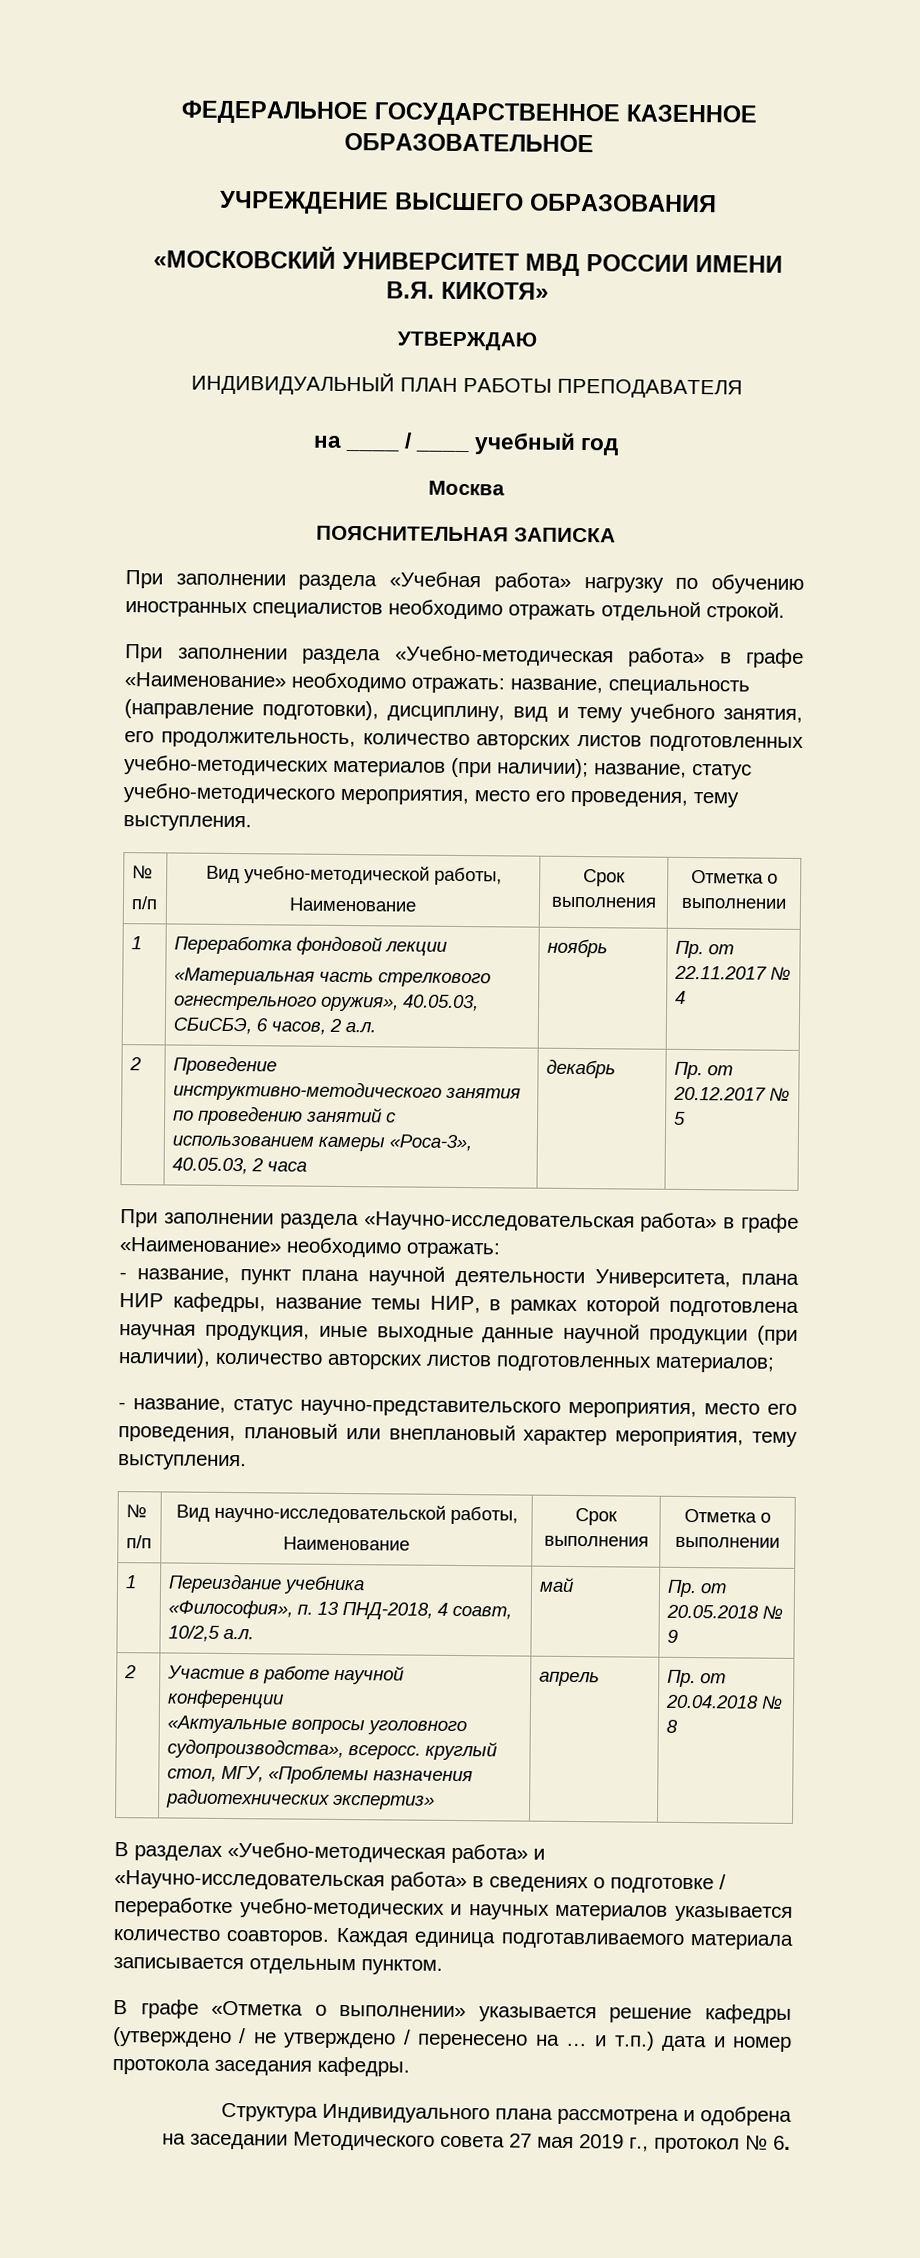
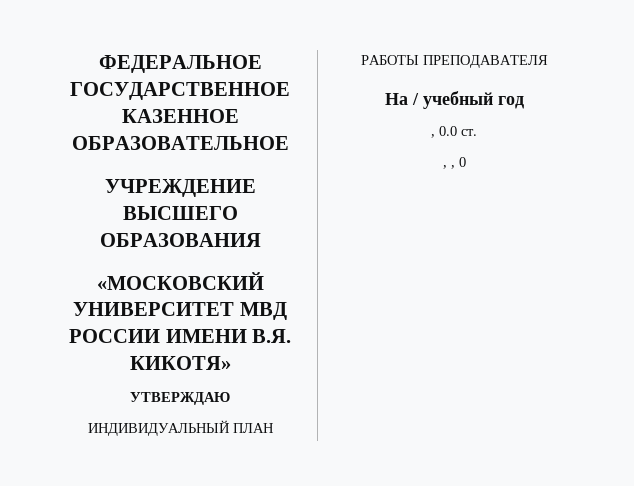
[312,432,620,456] [427,480,505,496] [315,525,616,543] [125,570,804,594] [125,599,785,622] [125,644,804,668] [124,672,750,696] [124,699,803,724] [124,731,804,752] [124,755,752,780] [123,783,739,808] [123,815,252,832] [131,865,153,879] [130,896,158,910] [205,865,502,886] [289,897,417,912] [583,869,626,887] [550,896,657,908] [691,870,778,884] [681,897,787,909] [130,936,142,950] [173,935,447,956] [173,967,491,988] [173,994,479,1012] [172,1017,376,1035] [546,938,608,958] [674,940,734,959] [673,965,791,980] [674,990,686,1004] [128,1057,142,1071] [172,1056,277,1076] [172,1081,521,1102] [172,1106,397,1126] [171,1134,472,1152] [171,1157,307,1175] [545,1059,616,1079] [673,1061,733,1080] [672,1086,790,1101] [673,1111,686,1125] [120,1209,800,1233] [119,1237,501,1259] [119,1266,799,1289] [119,1292,799,1317] [119,1323,798,1345] [118,1348,775,1373] [118,1398,797,1419] [118,1423,798,1447] [118,1454,247,1471] [125,1504,147,1518] [125,1535,152,1549] [175,1503,518,1525] [283,1536,410,1551] [575,1508,618,1526] [543,1535,649,1547] [684,1508,771,1523] [675,1536,780,1548] [124,1575,137,1589] [167,1574,365,1595] [167,1599,512,1620] [167,1625,254,1642] [538,1577,574,1593] [666,1579,727,1598] [665,1604,783,1619] [666,1629,678,1643] [123,1665,137,1679] [166,1665,404,1685] [166,1689,284,1709] [166,1715,467,1736] [166,1739,497,1761] [166,1765,473,1785] [165,1789,435,1810] [538,1671,600,1687] [666,1669,726,1688] [664,1694,783,1709] [665,1719,678,1733] [114,1842,545,1864] [114,1870,726,1894] [114,1897,794,1922] [113,1927,793,1950] [113,1957,443,1975] [113,1999,792,2024] [112,2027,792,2052] [112,2056,410,2077] [221,2102,792,2126] [162,2131,791,2154] на ____ / ____ учебный год // Москва // ПОЯСНИТЕЛЬНАЯ ЗАПИСКА // При заполнении раздела «Учебная работа» нагрузку по обучению иностранных специалистов необходимо отражать отдельной строкой. // При заполнении раздела «Учебно-методическая работа» в графе «Наименование» необходимо отражать: название, специальность (направление подготовки), дисциплину, вид и тему учебного занятия, его продолжительность, количество авторских листов подготовленных учебно-методических материалов (при наличии); название, статус учебно-методического мероприятия, место его проведения, тему выступления. // № // п/п | Вид учебно-методической работы, // Наименование | Срок выполнения | Отметка о выполнении // 1 | Переработка фондовой лекции // «Материальная часть стрелкового огнестрельного оружия», 40.05.03, СБиСБЭ, 6 часов, 2 а.л. | ноябрь | Пр. от 22.11.2017 № 4 // 2 | Проведение инструктивно-методического занятия по проведению занятий с использованием камеры «Роса-3», 40.05.03, 2 часа | декабрь | Пр. от 20.12.2017 № 5 // При заполнении раздела «Научно-исследовательская работа» в графе «Наименование» необходимо отражать: // - название, пункт плана научной деятельности Университета, плана НИР кафедры, название темы НИР, в рамках которой подготовлена научная продукция, иные выходные данные научной продукции (при наличии), количество авторских листов подготовленных материалов; // - название, статус научно-представительского мероприятия, место его проведения, плановый или внеплановый характер мероприятия, тему выступления. // № // п/п | Вид научно-исследовательской работы, // Наименование | Срок выполнения | Отметка о выполнении // 1 | Переиздание учебника // «Философия», п. 13 ПНД-2018, 4 соавт, 10/2,5 а.л. | май | Пр. от 20.05.2018 № 9 // 2 | Участие в работе научной конференции // «Актуальные вопросы уголовного судопроизводства», всеросс. круглый стол, МГУ, «Проблемы назначения радиотехнических экспертиз» | апрель | Пр. от 20.04.2018 № 8 // В разделах «Учебно-методическая работа» и «Научно-исследовательская работа» в сведениях о подготовке / переработке учебно-методических и научных материалов указывается количество соавторов. Каждая единица подготавливаемого материала записывается отдельным пунктом. // В графе «Отметка о выполнении» указывается решение кафедры (утверждено / не утверждено / перенесено на … и т.п.) дата и номер протокола заседания кафедры. // Структура Индивидуального плана рассмотрена и одобрена // на заседании Методического совета 27 мая 2019 г., протокол № 6. -> [384,91,524,109] [431,126,477,138] [442,157,466,169] На / учебный год // , 0.0 ст. // , , 0

